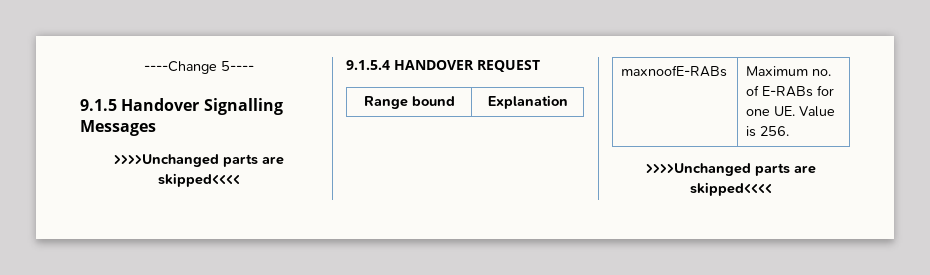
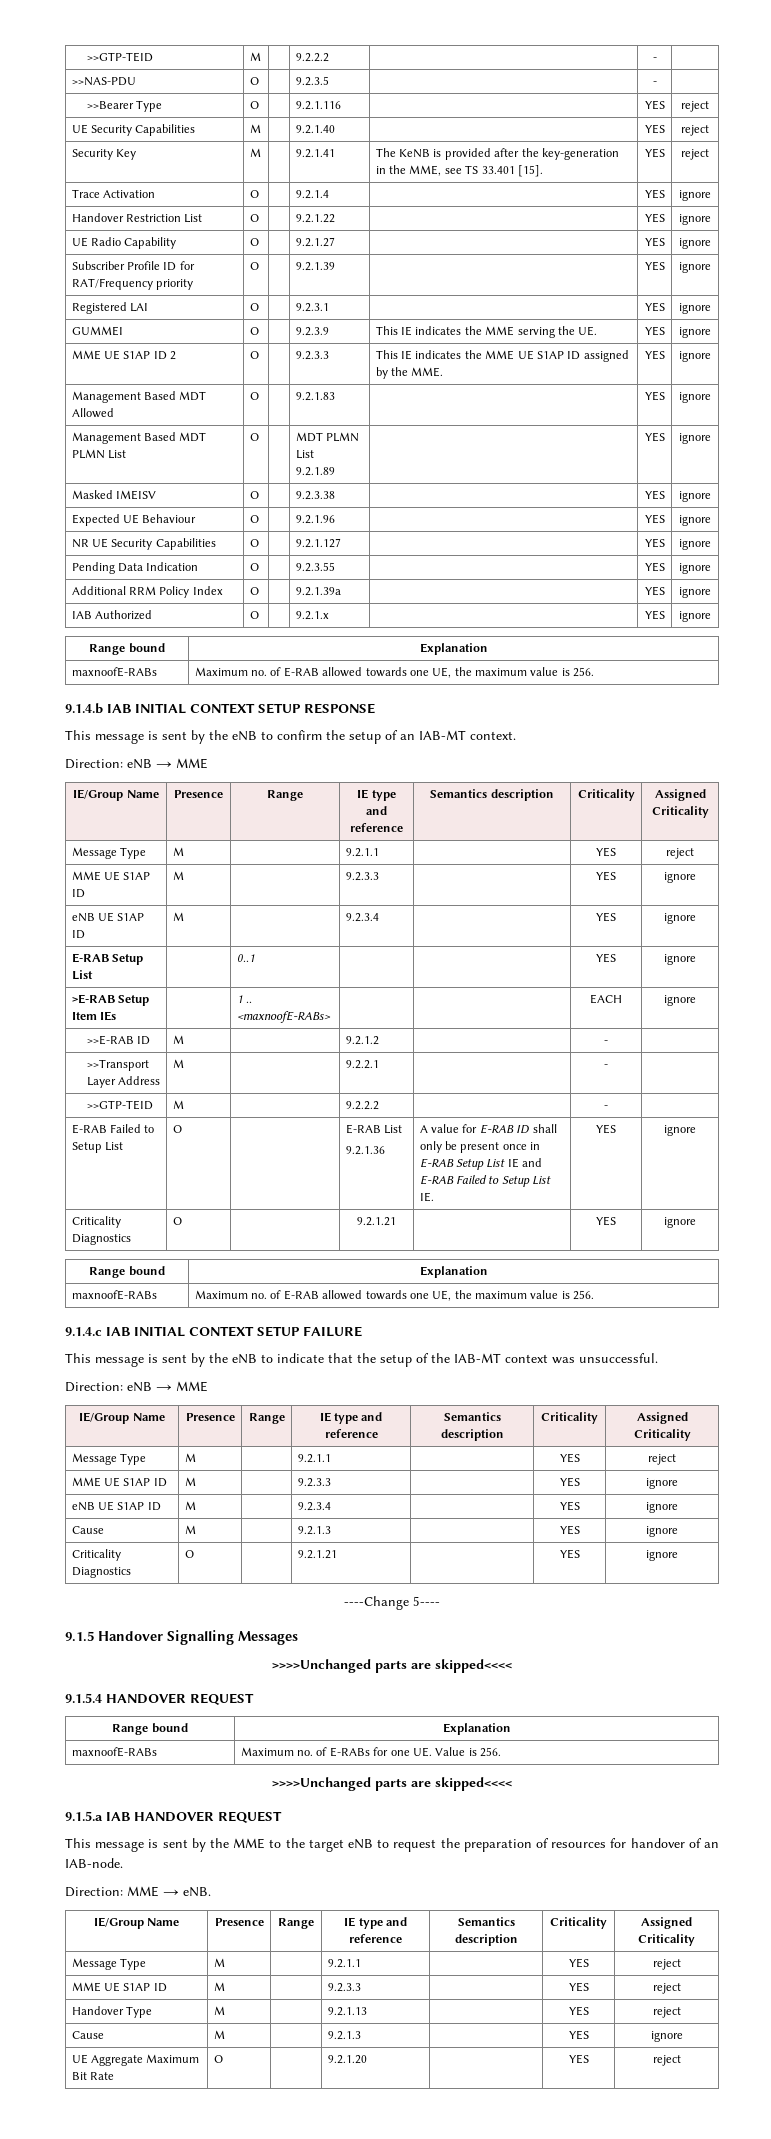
(144, 67) none -> [86,52,153,62] [249,52,261,61] [295,53,329,62] [652,57,657,61] [71,77,136,86] [249,77,259,85] [295,76,329,86] [652,81,657,85] [86,100,163,112] [249,101,259,109] [295,101,341,110] [644,100,665,110] [681,101,709,112] [71,124,196,136] [249,124,261,133] [295,125,335,134] [644,124,665,134] [681,125,709,136] [71,149,137,160] [249,148,261,157] [295,149,335,158] [375,148,619,160] [375,165,543,177] [644,148,665,158] [681,149,709,160] [71,189,156,198] [249,190,259,198] [295,190,329,199] [644,189,665,199] [679,190,711,201] [71,213,203,223] [249,214,259,222] [295,214,335,223] [644,213,665,223] [679,214,711,225] [71,237,177,249] [249,238,259,246] [295,237,335,247] [644,237,665,247] [679,238,711,249] [71,261,195,271] [71,278,194,290] [249,262,259,270] [295,262,335,271] [644,261,665,271] [679,262,711,273] [71,302,149,314] [249,303,259,311] [295,303,329,312] [644,302,665,312] [679,303,711,314] [71,326,123,336] [249,327,259,335] [295,327,329,336] [375,326,598,338] [644,326,665,336] [679,327,711,338] [71,350,177,360] [249,351,259,359] [295,351,329,360] [375,350,629,362] [375,367,444,379] [644,350,665,360] [679,351,711,362] [71,391,207,403] [71,408,114,418] [249,392,259,400] [295,392,335,401] [644,391,665,401] [679,392,711,403] [71,432,207,444] [71,449,127,459] [249,433,259,441] [295,432,360,442] [295,450,314,459] [295,467,335,476] [644,432,665,442] [679,433,711,444] [71,490,157,500] [249,491,259,499] [295,491,335,500] [644,490,665,500] [679,491,711,502] [71,514,197,526] [249,515,259,523] [295,515,335,524] [644,514,665,524] [679,515,711,526] [71,538,216,550] [249,539,259,547] [295,538,341,548] [644,538,665,548] [679,539,711,550] [71,562,199,574] [249,563,259,571] [295,562,335,572] [644,562,665,572] [679,563,711,574] [71,586,223,598] [249,587,259,595] [295,587,341,596] [644,586,665,596] [679,587,711,598] [71,610,153,620] [249,611,259,619] [295,611,329,620] [644,610,665,620] [679,611,711,622] [89,643,165,655] [419,643,488,655] [71,667,157,677] [194,667,595,678] [65,703,375,714] [65,730,516,744] [65,758,208,769] [73,789,159,801] [174,790,223,798] [267,790,303,801] [357,789,396,801] [366,806,387,815] [350,823,403,832] [430,789,554,801] [577,789,635,801] [654,789,706,801] [651,806,709,818] [71,847,147,859] [172,847,184,856] [345,848,379,857] [596,847,616,857] [666,848,694,859] [71,871,151,881] [71,889,85,898] [172,871,184,880] [345,872,379,881] [596,871,616,881] [664,872,696,883] [71,912,145,922] [71,930,85,939] [172,912,184,921] [345,913,379,922] [596,912,616,922] [664,913,696,924] [71,953,144,965] [71,970,93,980] [236,954,255,962] [596,953,616,963] [664,954,696,965] [71,994,150,1006] [71,1011,117,1021] [236,995,253,1003] [236,1011,331,1023] [590,994,622,1004] [664,995,696,1006] [86,1035,151,1045] [172,1035,184,1044] [345,1036,379,1045] [604,1040,608,1044] [86,1059,149,1071] [86,1076,161,1088] [172,1059,184,1068] [345,1060,379,1069] [604,1064,608,1068] [86,1100,153,1110] [172,1100,184,1109] [345,1101,379,1110] [604,1105,608,1109] [71,1124,155,1134] [71,1142,124,1153] [172,1125,182,1133] [345,1124,403,1134] [345,1146,385,1155] [419,1124,557,1134] [419,1141,541,1153] [419,1158,543,1170] [419,1175,552,1187] [419,1192,434,1202] [596,1124,616,1134] [664,1125,696,1136] [71,1216,121,1228] [71,1234,131,1245] [172,1217,182,1225] [357,1217,396,1226] [596,1216,616,1226] [664,1217,696,1228] [89,1266,165,1278] [419,1266,488,1278] [71,1290,157,1300] [194,1290,595,1301] [65,1326,362,1337] [65,1353,658,1367] [65,1381,208,1392] [79,1412,165,1424] [185,1413,235,1421] [248,1413,285,1424] [319,1412,383,1424] [324,1429,378,1438] [443,1412,501,1421] [440,1429,504,1441] [541,1412,598,1424] [636,1412,688,1424] [633,1429,691,1441] [71,1453,147,1465] [184,1453,196,1462] [297,1454,331,1463] [559,1453,580,1463] [648,1454,676,1465] [71,1477,167,1487] [184,1477,196,1486] [297,1478,331,1487] [559,1477,580,1487] [646,1478,678,1489] [71,1501,161,1511] [184,1501,196,1510] [297,1502,331,1511] [559,1501,580,1511] [646,1502,678,1513] [71,1526,104,1534] [184,1525,196,1534] [297,1526,331,1535] [559,1525,580,1535] [646,1526,678,1537] [71,1549,121,1561] [71,1567,131,1578] [184,1550,194,1558] [297,1550,337,1559] [559,1549,580,1559] [646,1550,678,1561] >>GTP-TEID | M | | 9.2.2.2 | | - | // >>NAS-PDU | O | | 9.2.3.5 | | - | // >>Bearer Type | O | | 9.2.1.116 | | YES | reject // UE Security Capabilities | M | | 9.2.1.40 | | YES | reject // Security Key | M | | 9.2.1.41 | The KeNB is provided after the key-generation in the MME, see TS 33.401 [15]. | YES | reject // Trace Activation | O | | 9.2.1.4 | | YES | ignore // Handover Restriction List | O | | 9.2.1.22 | | YES | ignore // UE Radio Capability | O | | 9.2.1.27 | | YES | ignore // Subscriber Profile ID for RAT/Frequency priority | O | | 9.2.1.39 | | YES | ignore // Registered LAI | O | | 9.2.3.1 | | YES | ignore // GUMMEI | O | | 9.2.3.9 | This IE indicates the MME serving the UE. | YES | ignore // MME UE S1AP ID 2 | O | | 9.2.3.3 | This IE indicates the MME UE S1AP ID assigned by the MME. | YES | ignore // Management Based MDT Allowed | O | | 9.2.1.83 | | YES | ignore // Management Based MDT PLMN List | O | | MDT PLMN List // 9.2.1.89 | | YES | ignore // Masked IMEISV | O | | 9.2.3.38 | | YES | ignore // Expected UE Behaviour | O | | 9.2.1.96 | | YES | ignore // NR UE Security Capabilities | O | | 9.2.1.127 | | YES | ignore // Pending Data Indication | O | | 9.2.3.55 | | YES | ignore // Additional RRM Policy Index | O | | 9.2.1.39a | | YES | ignore // IAB Authorized | O | | 9.2.1.x | | YES | ignore // Range bound | Explanation // maxnoofE-RABs | Maximum no. of E-RAB allowed towards one UE, the maximum value is 256. // 9.1.4.b IAB INITIAL CONTEXT SETUP RESPONSE // This message is sent by the eNB to confirm the setup of an IAB-MT context. // Direction: eNB → MME // IE/Group Name | Presence | Range | IE type and reference | Semantics description | Criticality | Assigned Criticality // Message Type | M | | 9.2.1.1 | | YES | reject // MME UE S1AP ID | M | | 9.2.3.3 | | YES | ignore // eNB UE S1AP ID | M | | 9.2.3.4 | | YES | ignore // E-RAB Setup List | | 0..1 | | | YES | ignore // >E-RAB Setup Item IEs | | 1 .. <maxnoofE-RABs> | | | EACH | ignore // >>E-RAB ID | M | | 9.2.1.2 | | - | // >>Transport Layer Address | M | | 9.2.2.1 | | - | // >>GTP-TEID | M | | 9.2.2.2 | | - | // E-RAB Failed to Setup List | O | | E-RAB List // 9.2.1.36 | A value for E-RAB ID shall only be present once in E-RAB Setup List IE and E-RAB Failed to Setup List IE. | YES | ignore // Criticality Diagnostics | O | | 9.2.1.21 | | YES | ignore // Range bound | Explanation // maxnoofE-RABs | Maximum no. of E-RAB allowed towards one UE, the maximum value is 256. // 9.1.4.c IAB INITIAL CONTEXT SETUP FAILURE // This message is sent by the eNB to indicate that the setup of the IAB-MT context was unsuccessful. // Direction: eNB → MME // IE/Group Name | Presence | Range | IE type and reference | Semantics description | Criticality | Assigned Criticality // Message Type | M | | 9.2.1.1 | | YES | reject // MME UE S1AP ID | M | | 9.2.3.3 | | YES | ignore // eNB UE S1AP ID | M | | 9.2.3.4 | | YES | ignore // Cause | M | | 9.2.1.3 | | YES | ignore // Criticality Diagnostics | O | | 9.2.1.21 | | YES | ignore //
(772, 189) none -> [65,1811,282,1823] [65,1838,719,1852] [65,1858,123,1868] [65,1886,211,1897] [93,1917,180,1929] [214,1918,264,1926] [278,1918,314,1929] [344,1917,407,1929] [349,1934,402,1943] [457,1917,515,1926] [454,1934,518,1946] [550,1917,607,1929] [641,1917,692,1929] [638,1934,695,1946] [71,1958,147,1970] [213,1958,225,1967] [327,1959,361,1968] [568,1958,589,1968] [652,1959,681,1970] [71,1982,167,1992] [213,1982,225,1991] [327,1983,361,1992] [568,1982,589,1992] [652,1983,681,1994] [71,2006,153,2018] [213,2006,225,2015] [327,2007,367,2016] [568,2006,589,2016] [652,2007,681,2018] [71,2031,104,2039] [213,2030,225,2039] [327,2031,361,2040] [568,2030,589,2040] [650,2031,683,2042] [71,2054,200,2066] [71,2072,115,2080] [213,2055,223,2063] [327,2055,367,2064] [568,2054,589,2064] [652,2055,681,2066] // 9.1.5.a IAB HANDOVER REQUEST // This message is sent by the MME to the target eNB to request the preparation of resources for handover of an IAB-node. // Direction: MME → eNB. // IE/Group Name | Presence | Range | IE type and reference | Semantics description | Criticality | Assigned Criticality // Message Type | M | | 9.2.1.1 | | YES | reject // MME UE S1AP ID | M | | 9.2.3.3 | | YES | reject // Handover Type | M | | 9.2.1.13 | | YES | reject // Cause | M | | 9.2.1.3 | | YES | ignore // UE Aggregate Maximum Bit Rate | O | | 9.2.1.20 | | YES | reject

